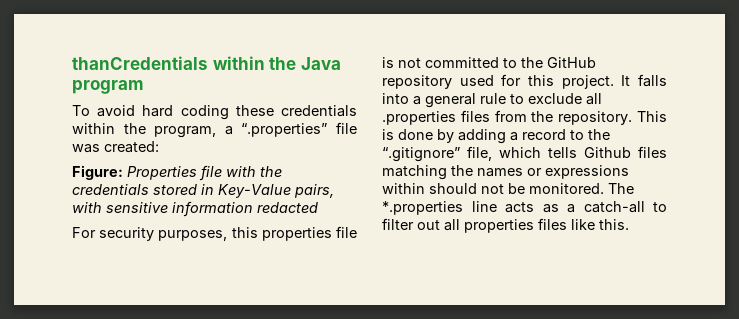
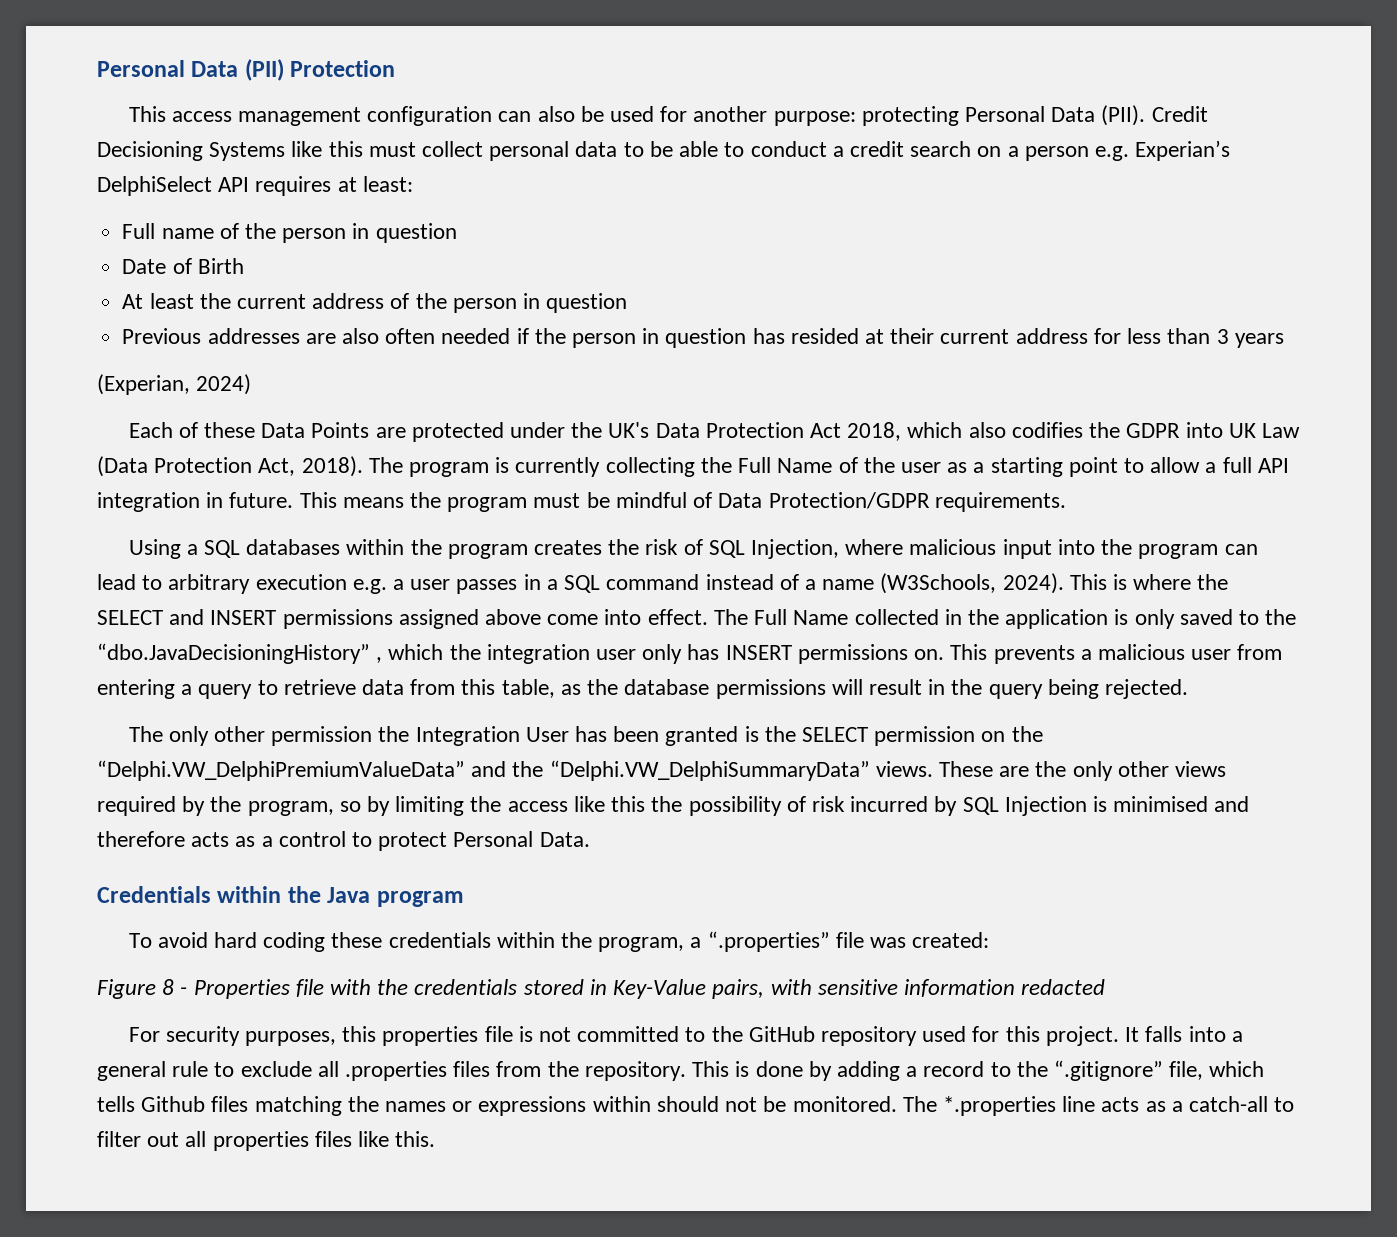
[72,56,208,70] thanCredentials -> [97,59,396,81] [128,105,1208,126] [97,140,1231,161] [97,176,413,196] [122,223,457,243] [122,258,244,274] [122,293,628,313] [122,328,1284,348] [97,374,252,395] [128,422,1300,442] [97,456,1289,477] [97,492,1066,512] [128,539,1258,559] [97,573,1229,594] [97,609,1297,629] [97,643,1283,664] [97,679,1188,699] [128,726,1043,746] [97,760,1227,781] [97,796,1250,816] [97,831,590,851] [97,886,211,903] Personal Data (PII) Protection // This access management configuration can also be used for another purpose: protecting Personal Data (PII). Credit Decisioning Systems like this must collect personal data to be able to conduct a credit search on a person e.g. Experian’s DelphiSelect API requires at least: // Full name of the person in question // Date of Birth // At least the current address of the person in question // Previous addresses are also often needed if the person in question has resided at their current address for less than 3 years // (Experian, 2024) // Each of these Data Points are protected under the UK's Data Protection Act 2018, which also codifies the GDPR into UK Law (Data Protection Act, 2018). The program is currently collecting the Full Name of the user as a starting point to allow a full API integration in future. This means the program must be mindful of Data Protection/GDPR requirements. // Using a SQL databases within the program creates the risk of SQL Injection, where malicious input into the program can lead to arbitrary execution e.g. a user passes in a SQL command instead of a name (W3Schools, 2024). This is where the SELECT and INSERT permissions assigned above come into effect. The Full Name collected in the application is only saved to the “dbo.JavaDecisioningHistory” , which the integration user only has INSERT permissions on. This prevents a malicious user from entering a query to retrieve data from this table, as the database permissions will result in the query being rejected. // The only other permission the Integration User has been granted is the SELECT permission on the “Delphi.VW_DelphiPremiumValueData” and the “Delphi.VW_DelphiSummaryData” views. These are the only other views required by the program, so by limiting the access like this the possibility of risk incurred by SQL Injection is minimised and therefore acts as a control to protect Personal Data. // Credentials
[72,165,123,180] Figure: -> [97,979,188,999] Figure 8 -

